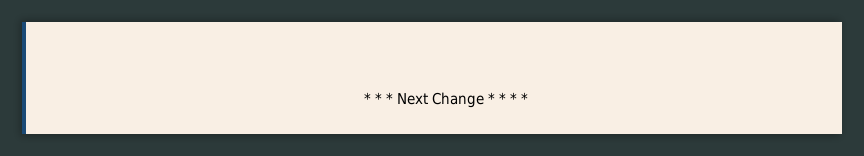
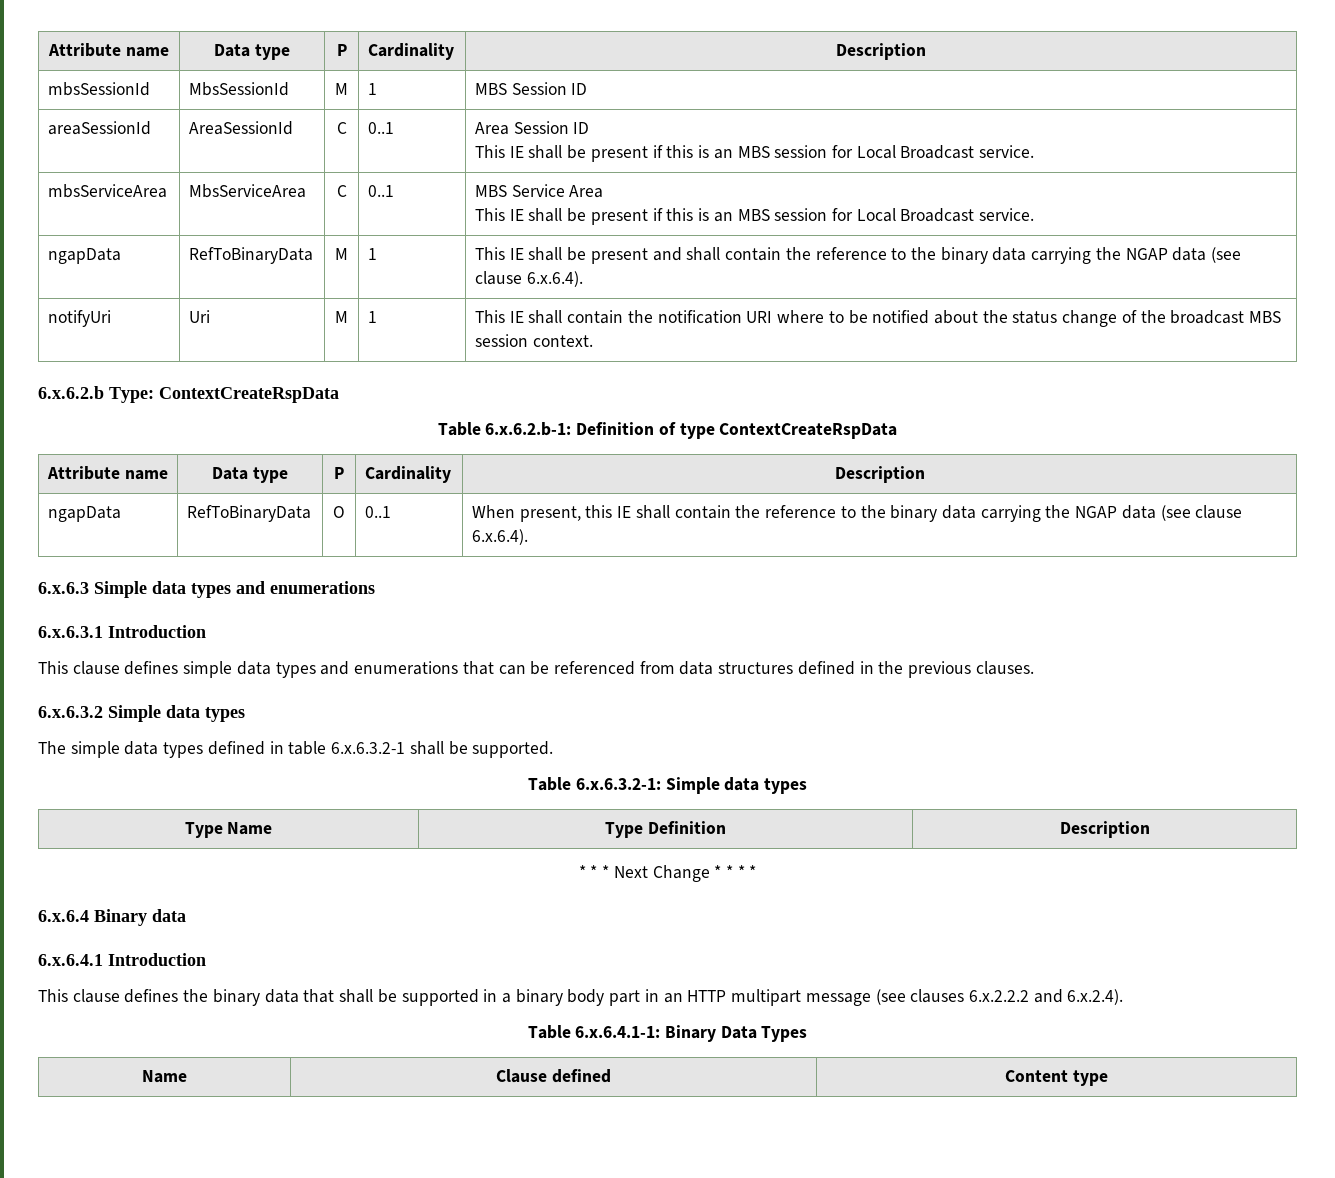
(363, 98) none -> [48,43,169,57] [214,44,290,60] [336,44,347,56] [367,43,454,60] [836,43,926,60] [47,82,150,96] [188,82,289,96] [335,83,348,95] [367,83,377,95] [474,82,588,95] [47,121,151,135] [188,121,293,135] [336,122,347,134] [367,122,394,134] [474,121,590,135] [474,145,1035,162] [47,184,167,198] [188,184,306,198] [336,185,347,197] [367,185,394,197] [474,184,604,198] [474,208,1035,225] [47,248,121,264] [188,247,313,264] [335,248,348,260] [367,248,377,260] [474,247,1242,264] [474,271,583,287] [47,310,111,327] [188,310,210,323] [335,311,348,323] [367,311,377,323] [474,310,1282,327] [474,334,593,347] [38,386,339,403] [437,422,898,439] [47,466,168,480] [212,467,288,483] [334,467,344,479] [364,466,451,483] [834,466,925,483] [47,506,121,522] [186,505,311,522] [333,506,345,518] [364,506,391,518] [471,505,1243,522] [471,529,528,545] [38,581,375,598] [38,625,206,638] [38,661,1034,678] [38,705,245,722] [38,741,554,758] [528,777,807,794] [184,822,273,838] [605,821,726,838] [1059,821,1150,838] Attribute name | Data type | P | Cardinality | Description // mbsSessionId | MbsSessionId | M | 1 | MBS Session ID // areaSessionId | AreaSessionId | C | 0..1 | Area Session ID // This IE shall be present if this is an MBS session for Local Broadcast service. // mbsServiceArea | MbsServiceArea | C | 0..1 | MBS Service Area // This IE shall be present if this is an MBS session for Local Broadcast service. // ngapData | RefToBinaryData | M | 1 | This IE shall be present and shall contain the reference to the binary data carrying the NGAP data (see clause 6.x.6.4). // notifyUri | Uri | M | 1 | This IE shall contain the notification URI where to be notified about the status change of the broadcast MBS session context. // 6.x.6.2.b Type: ContextCreateRspData // Table 6.x.6.2.b-1: Definition of type ContextCreateRspData // Attribute name | Data type | P | Cardinality | Description // ngapData | RefToBinaryData | O | 0..1 | When present, this IE shall contain the reference to the binary data carrying the NGAP data (see clause 6.x.6.4). // 6.x.6.3 Simple data types and enumerations // 6.x.6.3.1 Introduction // This clause defines simple data types and enumerations that can be referenced from data structures defined in the previous clauses. // 6.x.6.3.2 Simple data types // The simple data types defined in table 6.x.6.3.2-1 shall be supported. // Table 6.x.6.3.2-1: Simple data types // Type Name | Type Definition | Description //
(529, 98) none -> [38,909,186,926] [38,953,206,966] [38,989,1124,1006] [527,1025,808,1042] [142,1070,187,1083] [496,1069,611,1083] [1005,1070,1108,1086] // 6.x.6.4 Binary data // 6.x.6.4.1 Introduction // This clause defines the binary data that shall be supported in a binary body part in an HTTP multipart message (see clauses 6.x.2.2.2 and 6.x.2.4). // Table 6.x.6.4.1-1: Binary Data Types // Name | Clause defined | Content type

